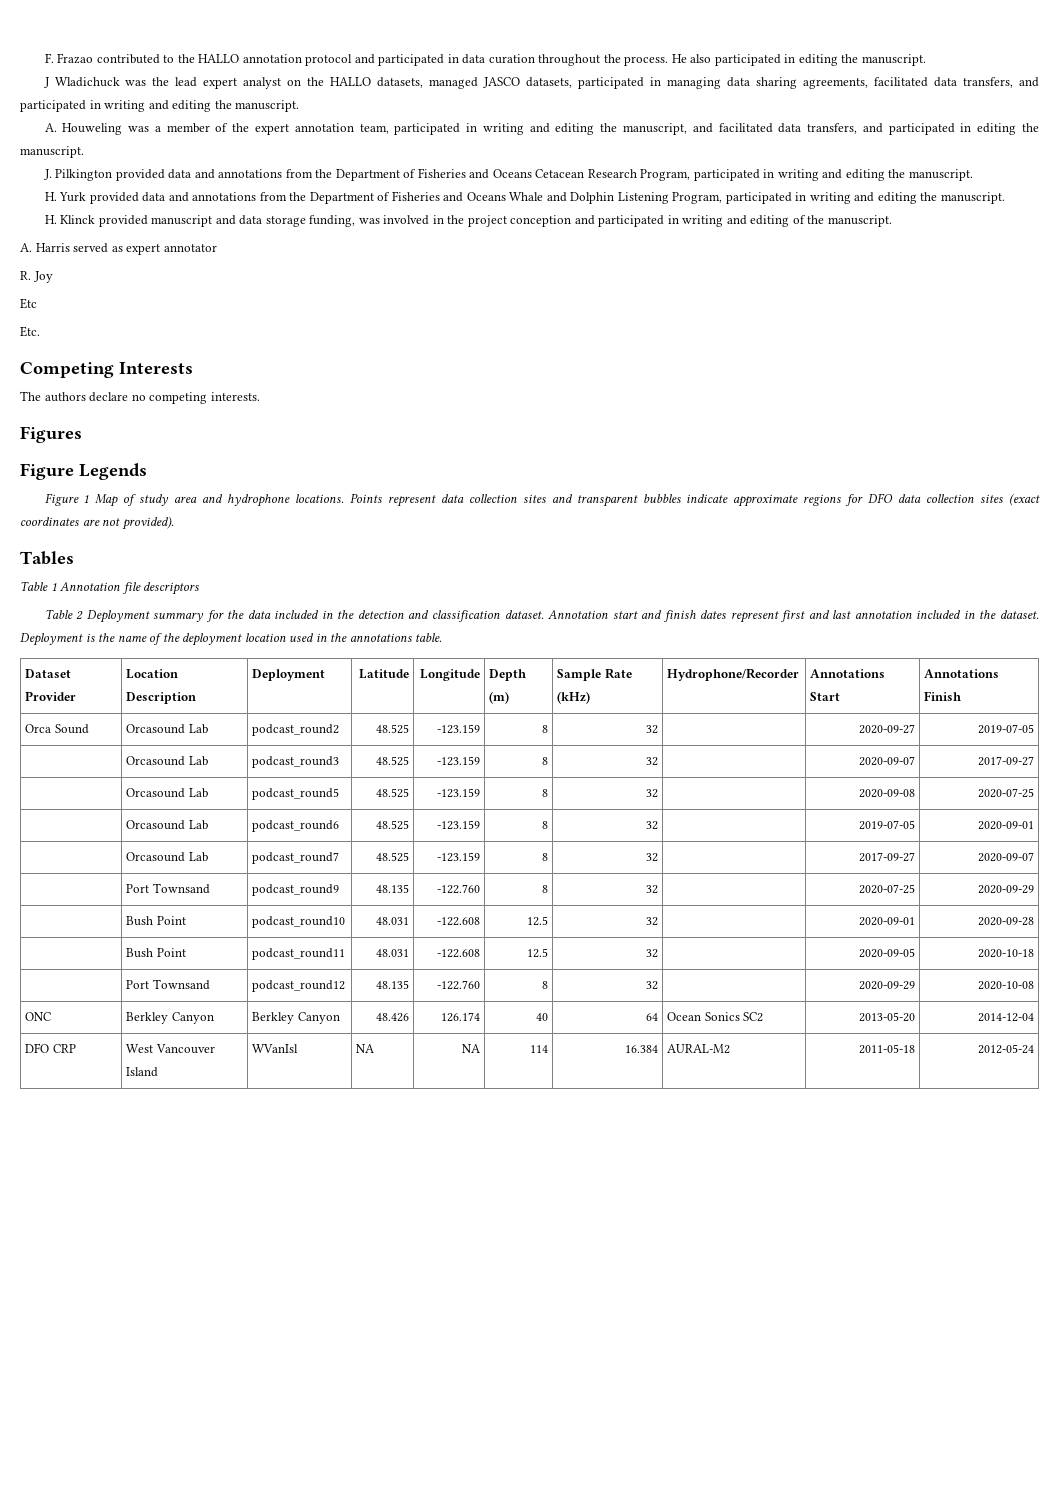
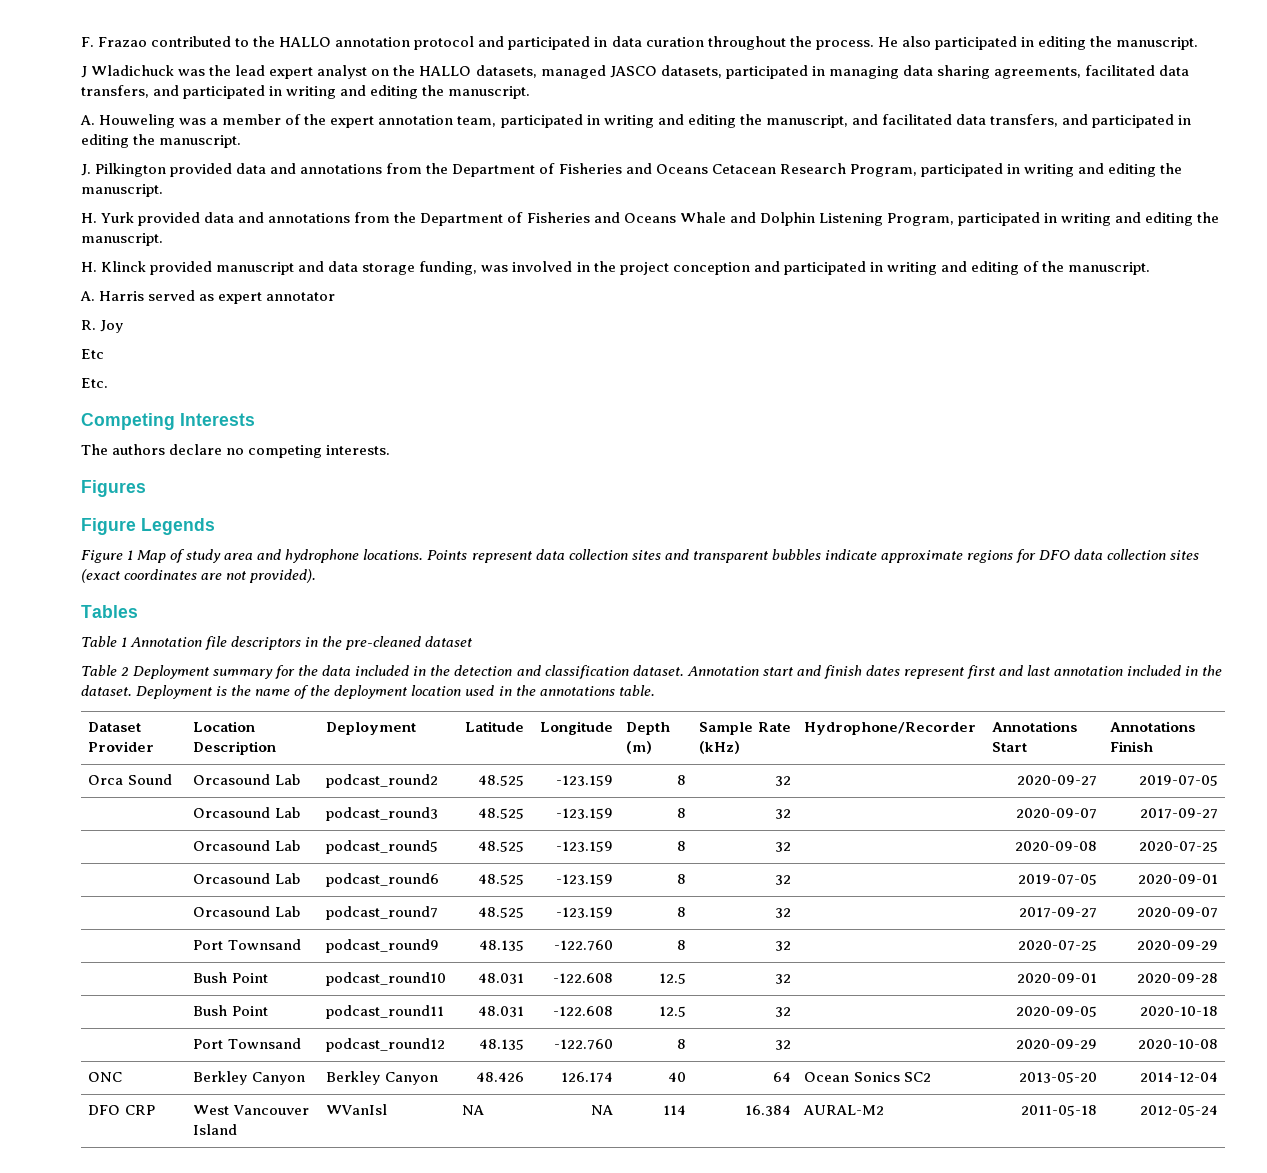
(200, 588) none -> [305,636,473,650] in the pre-cleaned dataset

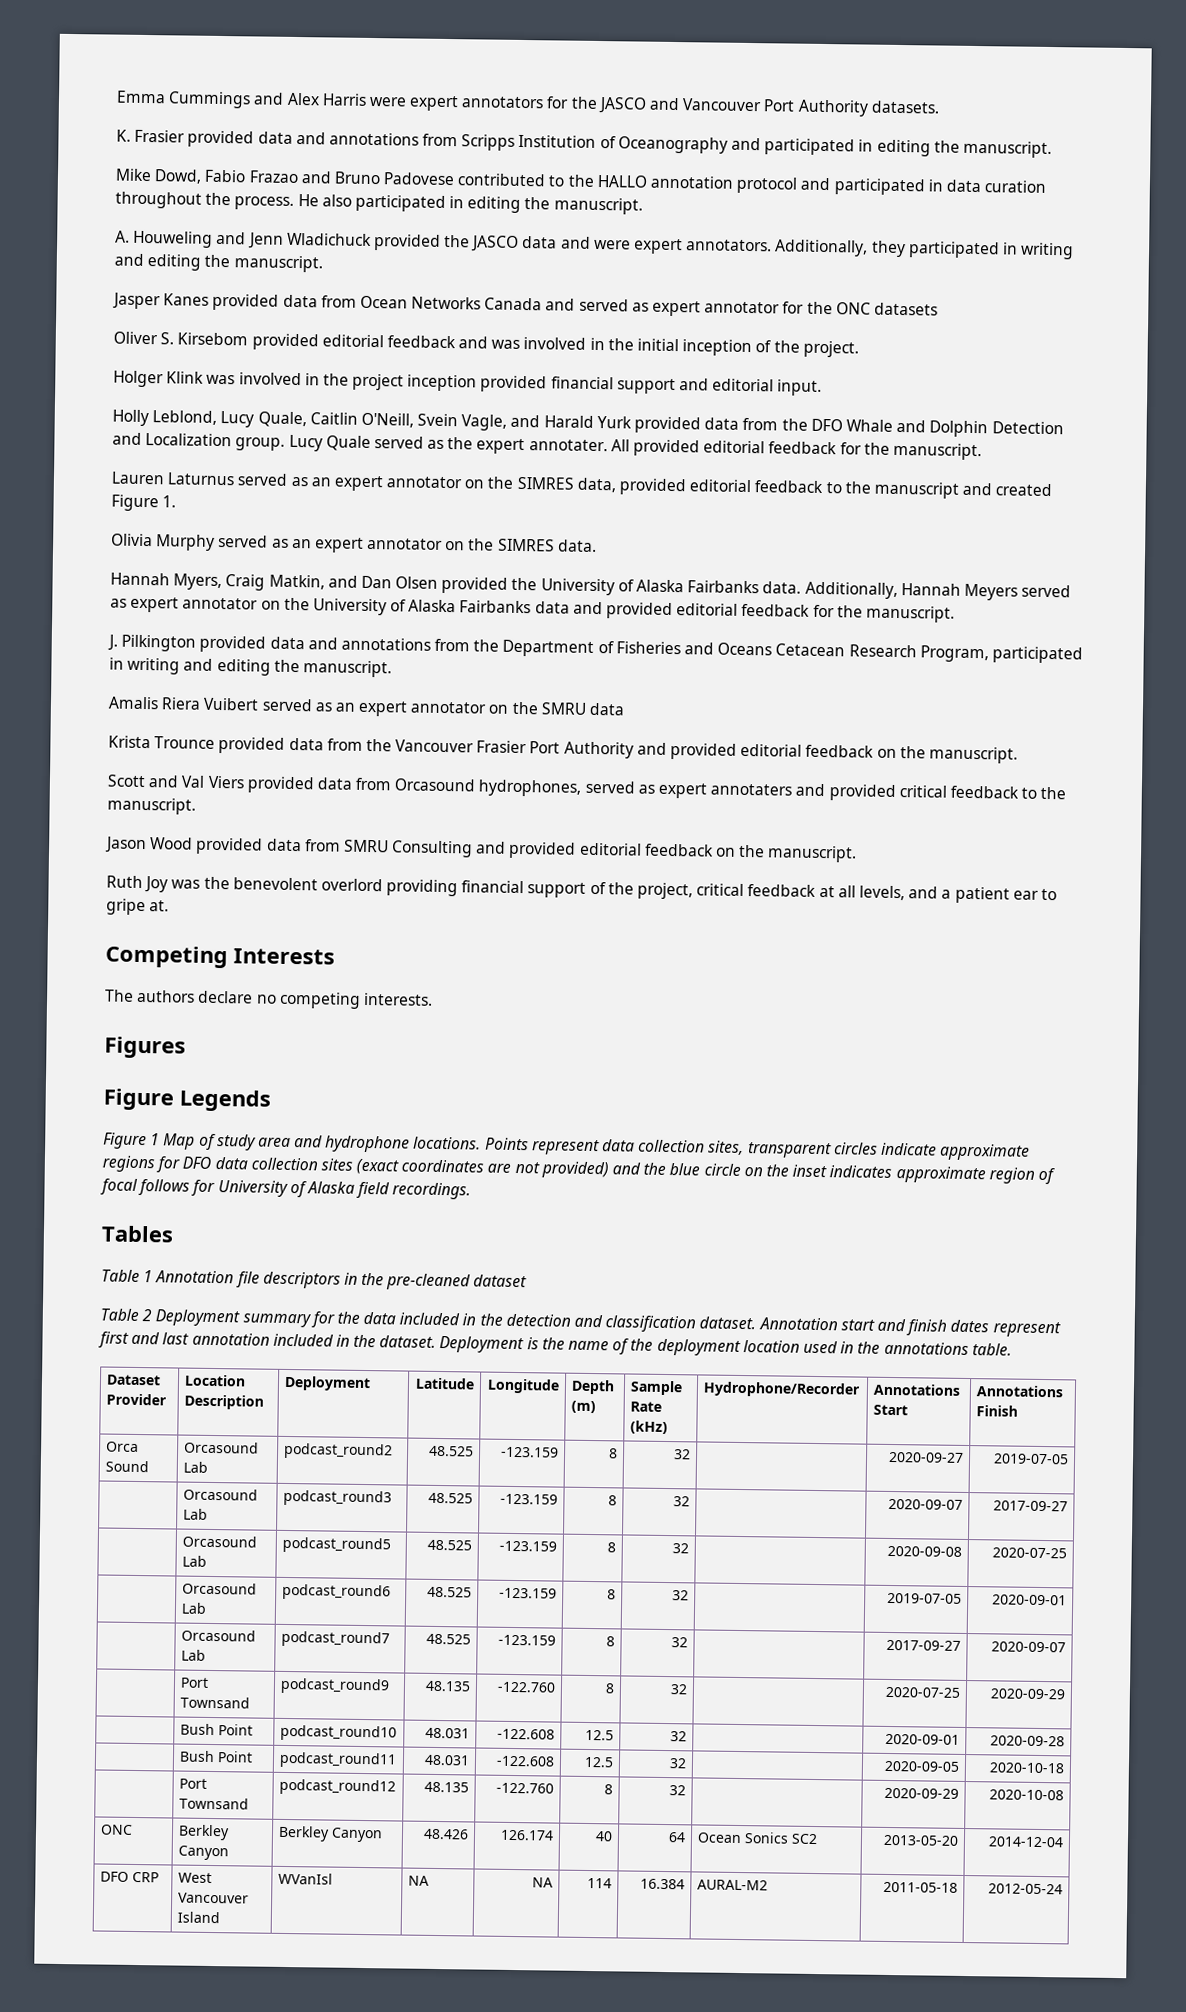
[81,37,148,47] F. Frazao -> [116,90,940,117] [116,129,1052,159] [115,168,456,186] Emma Cummings and Alex Harris were expert annotators for the JASCO and Vancouver Port Authority datasets. // K. Frasier provided data and annotations from Scripps Institution of Oceanography and participated in editing the manuscript. // Mike Dowd, Fabio Frazao and Bruno Padovese
[81,65,1190,79] [81,85,531,99] [80,114,1192,128] [81,134,129,148] J Wladichuck was the lead expert analyst on the HALLO datasets, managed JASCO datasets, participated in managing data sharing agreements, facilitated data transfers, and participated in writing and editing the manuscript. // A. Houweling was a member of the expert annotation team, participated in writing and editing the manuscript, and facilitated data transfers, and participated in editing -> [115,230,1075,260] [114,253,323,273] [112,292,938,317] [113,331,859,358] [113,370,823,396] [112,409,1064,438] [112,432,982,461] [111,471,1053,499] [111,494,177,512] [111,533,597,553] [110,572,1072,601] [110,596,835,620] A. Houweling and Jenn Wladichuck provided the JASCO data and were expert annotators. Additionally, they participated in writing and editing the manuscript. // Jasper Kanes provided data from Ocean Networks Canada and served as expert annotator for the ONC datasets // Oliver S. Kirsebom provided editorial feedback and was involved in the initial inception of the project. // Holger Klink was involved in the project inception provided financial support and editorial input. // Holly Leblond, Lucy Quale, Caitlin O'Neill, Svein Vagle, and Harald Yurk provided data from the DFO Whale and Dolphin Detection and Localization group. Lucy Quale served as the expert annotater. All provided editorial feedback for the manuscript. // Lauren Laturnus served as an expert annotator on the SIMRES data, provided editorial feedback to the manuscript and created Figure 1. // Olivia Murphy served as an expert annotator on the SIMRES data. // Hannah Myers, Craig Matkin, and Dan Olsen provided the University of Alaska Fairbanks data. Additionally, Hannah Meyers served as expert annotator on the University of Alaska Fairbanks data and provided editorial feedback for
[81,212,1220,226] [81,233,163,246] [81,261,1151,275] [80,290,336,304] [81,320,124,333] [81,349,104,359] [81,378,108,388] H. Yurk provided data and annotations from the Department of Fisheries and Oceans Whale and Dolphin Listening Program, participated in writing and editing the manuscript. // H. Klinck provided manuscript and data storage funding, was involved in the project conception and participated in writing and editing of the manuscript. // A. Harris served as expert annotator // R. Joy // Etc // Etc. -> [108,696,626,717] [108,735,1018,764] [107,774,1067,801] [107,797,196,815] [104,836,858,863] [106,875,1057,904] [106,898,170,916] Amalis Riera Vuibert served as an expert annotator on the SMRU data // Krista Trounce provided data from the Vancouver Frasier Port Authority and provided editorial feedback on the manuscript. // Scott and Val Viers provided data from Orcasound hydrophones, served as expert annotaters and provided critical feedback to the manuscript. // Jason Wood provided data from SMRU Consulting and provided editorial feedback on the manuscript. // Ruth Joy was the benevolent overlord providing financial support of the project, critical feedback at all levels, and a patient ear to gripe at.
[631,549,821,563] sites and transparent bubbles -> [708,1140,878,1159] sites, transparent circles
[249,569,317,583] provided). -> [540,1161,1055,1185] [100,1178,472,1200] provided) and the blue circle on the inset indicates approximate region of focal follows for University of Alaska field recordings.

